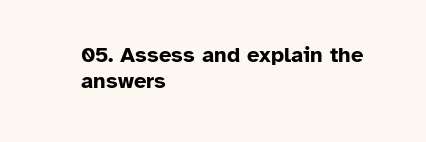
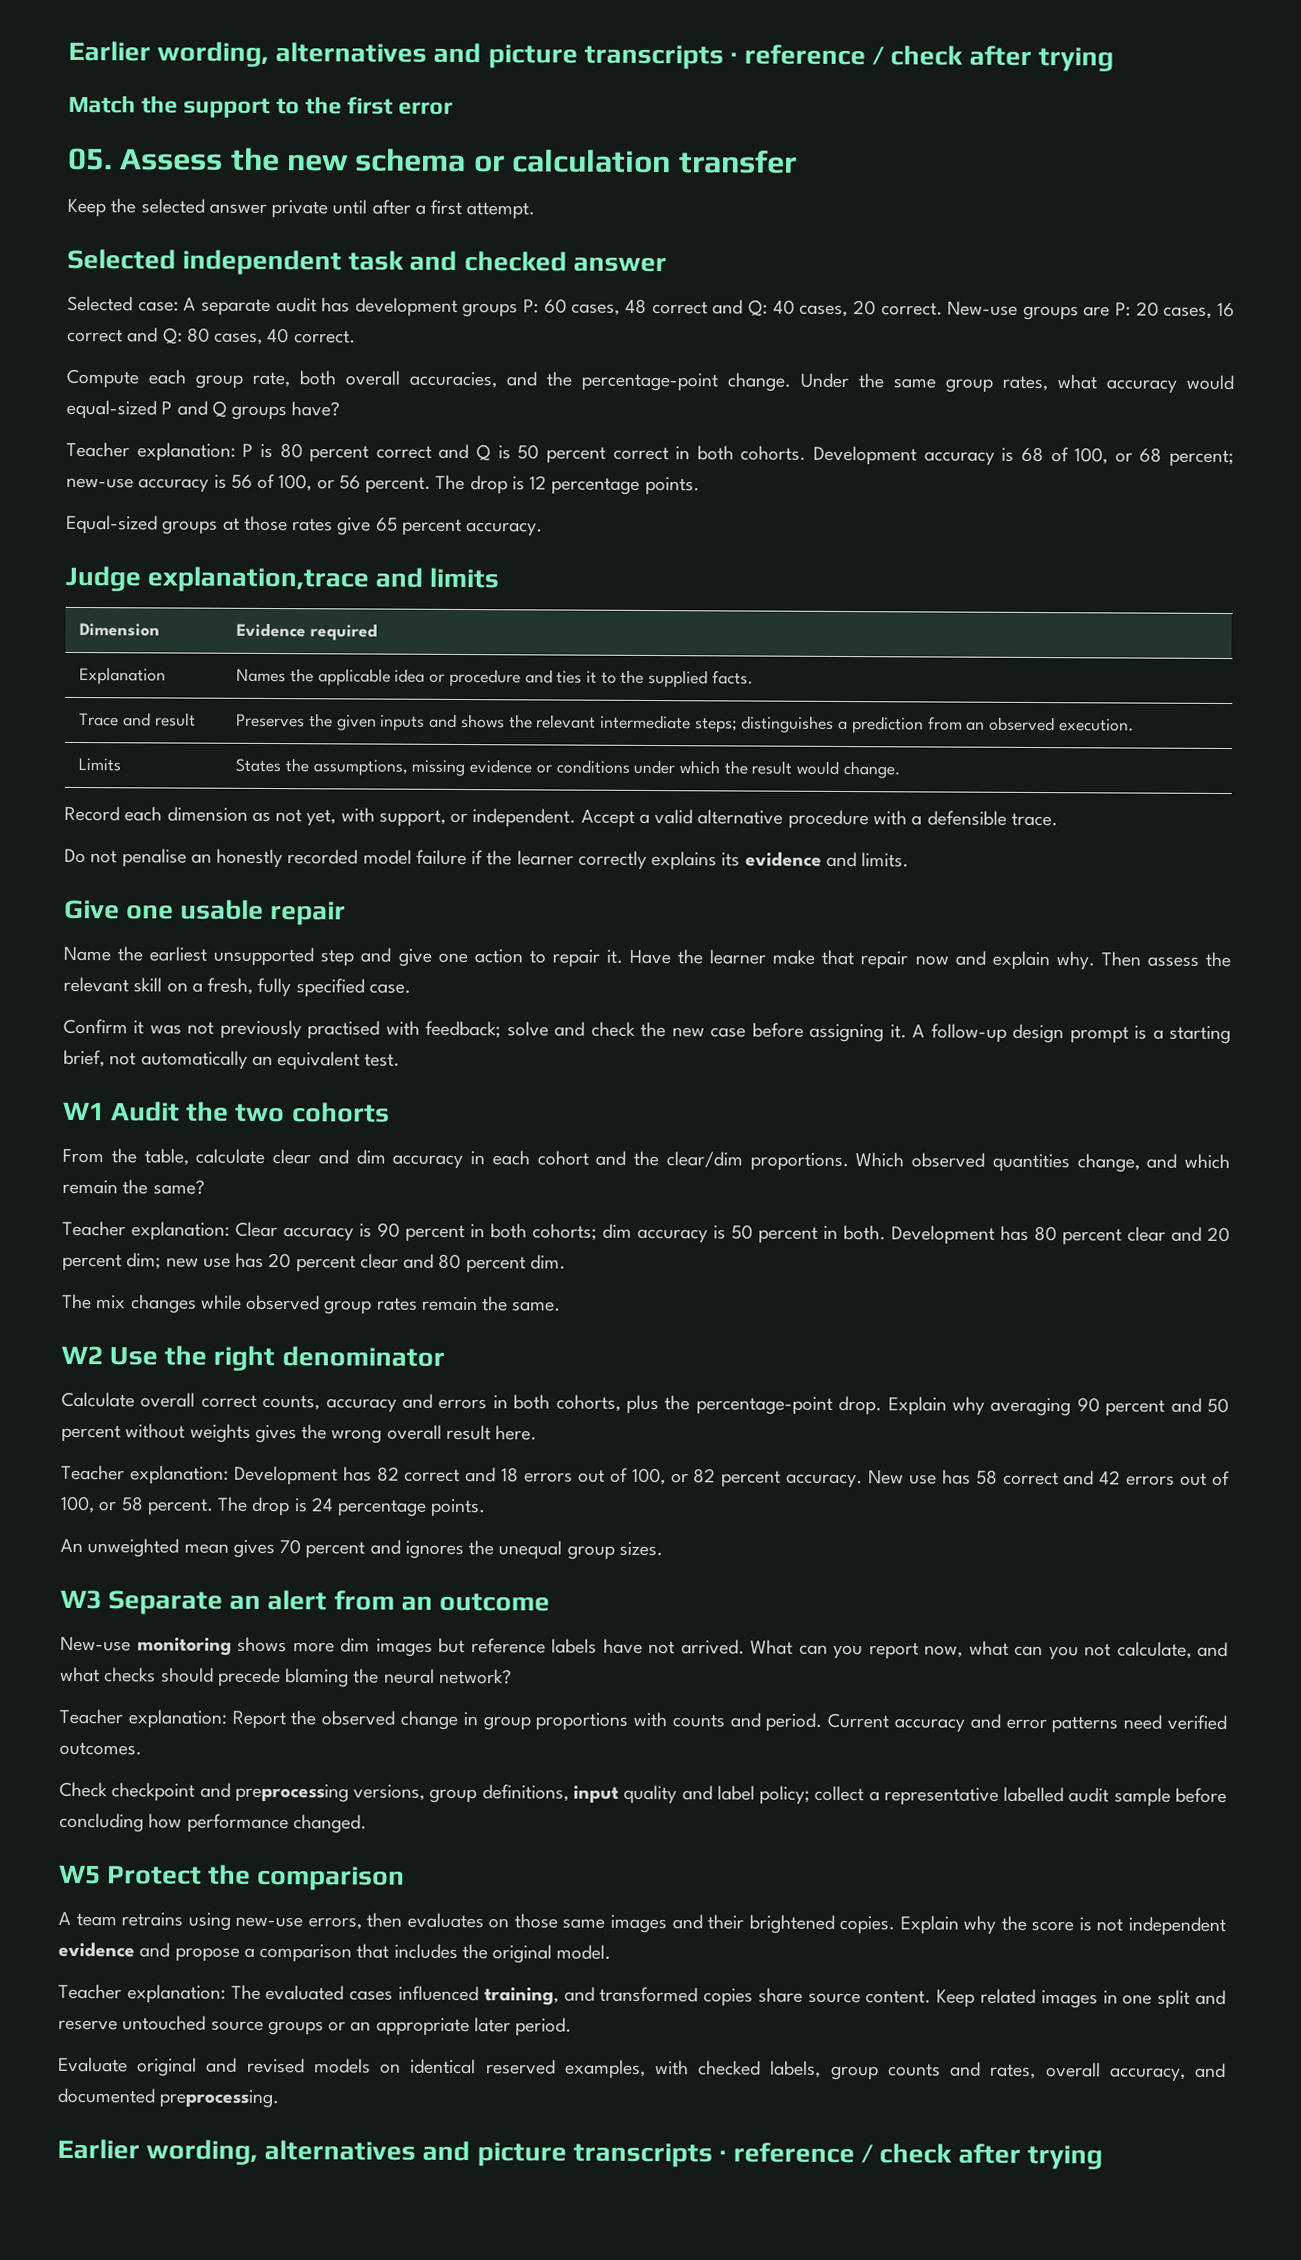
[81,46,364,65] [81,77,166,88] 05. Assess and explain the answers -> [68,40,1114,72] [68,94,454,118] [68,147,797,174] [67,198,536,220] [67,248,667,276] [67,295,1235,321] [67,327,356,345] [66,368,1234,394] [66,399,341,421] [66,441,1234,468] [66,473,700,496] [66,514,544,537] [65,565,500,593] [79,623,161,637] [236,622,379,641] [79,667,167,685] [236,668,753,688] [79,712,196,727] [236,713,1134,734] [78,758,122,772] [235,758,900,779] [64,805,1058,830] [64,848,910,871] [64,899,347,926] [63,946,1232,971] [63,976,411,998] [63,1018,1232,1045] [63,1049,401,1071] [63,1101,390,1123] [62,1148,1230,1173] [62,1179,205,1195] [62,1220,1230,1246] [62,1252,566,1274] [62,1293,562,1315] [61,1345,445,1372] [61,1391,1229,1417] [61,1423,538,1444] [61,1464,1231,1489] [60,1495,487,1518] [60,1538,663,1560] [60,1589,550,1615] [60,1636,1228,1661] [60,1666,512,1688] [59,1708,1227,1734] [59,1741,142,1756] [59,1781,1228,1807] [59,1812,367,1834] [59,1864,406,1891] [58,1911,1226,1937] [58,1941,612,1964] [58,1983,1227,2009] [58,2015,573,2037] [58,2056,1226,2082] [57,2087,280,2109] [57,2138,1103,2170] Earlier wording, alternatives and picture transcripts · reference / check after trying // Match the support to the first error // 05. Assess the new schema or calculation transfer // Keep the selected answer private until after a first attempt. // Selected independent task and checked answer // Selected case: A separate audit has development groups P: 60 cases, 48 correct and Q: 40 cases, 20 correct. New-use groups are P: 20 cases, 16 correct and Q: 80 cases, 40 correct. // Compute each group rate, both overall accuracies, and the percentage-point change. Under the same group rates, what accuracy would equal-sized P and Q groups have? // Teacher explanation: P is 80 percent correct and Q is 50 percent correct in both cohorts. Development accuracy is 68 of 100, or 68 percent; new-use accuracy is 56 of 100, or 56 percent. The drop is 12 percentage points. // Equal-sized groups at those rates give 65 percent accuracy. // Judge explanation,trace and limits // Dimension | Evidence required // Explanation | Names the applicable idea or procedure and ties it to the supplied facts. // Trace and result | Preserves the given inputs and shows the relevant intermediate steps; distinguishes a prediction from an observed execution. // Limits | States the assumptions, missing evidence or conditions under which the result would change. // Record each dimension as not yet, with support, or independent. Accept a valid alternative procedure with a defensible trace. // Do not penalise an honestly recorded model failure if the learner correctly explains its evidence and limits. // Give one usable repair // Name the earliest unsupported step and give one action to repair it. Have the learner make that repair now and explain why. Then assess the relevant skill on a fresh, fully specified case. // Confirm it was not previously practised with feedback; solve and check the new case before assigning it. A follow-up design prompt is a starting brief, not automatically an equivalent test. // W1 Audit the two cohorts // From the table, calculate clear and dim accuracy in each cohort and the clear/dim proportions. Which observed quantities change, and which remain the same? // Teacher explanation: Clear accuracy is 90 percent in both cohorts; dim accuracy is 50 percent in both. Development has 80 percent clear and 20 percent dim; new use has 20 percent clear and 80 percent dim. // The mix changes while observed group rates remain the same. // W2 Use the right denominator // Calculate overall correct counts, accuracy and errors in both cohorts, plus the percentage-point drop. Explain why averaging 90 percent and 50 percent without weights gives the wrong overall result here. // Teacher explanation: Development has 82 correct and 18 errors out of 100, or 82 percent accuracy. New use has 58 correct and 42 errors out of 100, or 58 percent. The drop is 24 percentage points. // An unweighted mean gives 70 percent and ignores the unequal group sizes. // W3 Separate an alert from an outcome // New-use monitoring shows more dim images but reference labels have not arrived. What can you report now, what can you not calculate, and what checks should precede blaming the neural network? // Teacher explanation: Report the observed change in group proportions with counts and period. Current accuracy and error patterns need verified outcomes. // Check checkpoint and preprocessing versions, group definitions, input quality and label policy; collect a representative labelled audit sample before concluding how performance changed. // W5 Protect the comparison // A team retrains using new-use errors, then evaluates on those same images and their brightened copies. Explain why the score is not independent evidence and propose a comparison that includes the original model. // Teacher explanation: The evaluated cases influenced training, and transformed copies share source content. Keep related images in one split and reserve untouched source groups or an appropriate later period. // Evaluate original and revised models on identical reserved examples, with checked labels, group counts and rates, overall accuracy, and documented preprocessing. // Earlier wording, alternatives and picture transcripts · reference / check after trying

